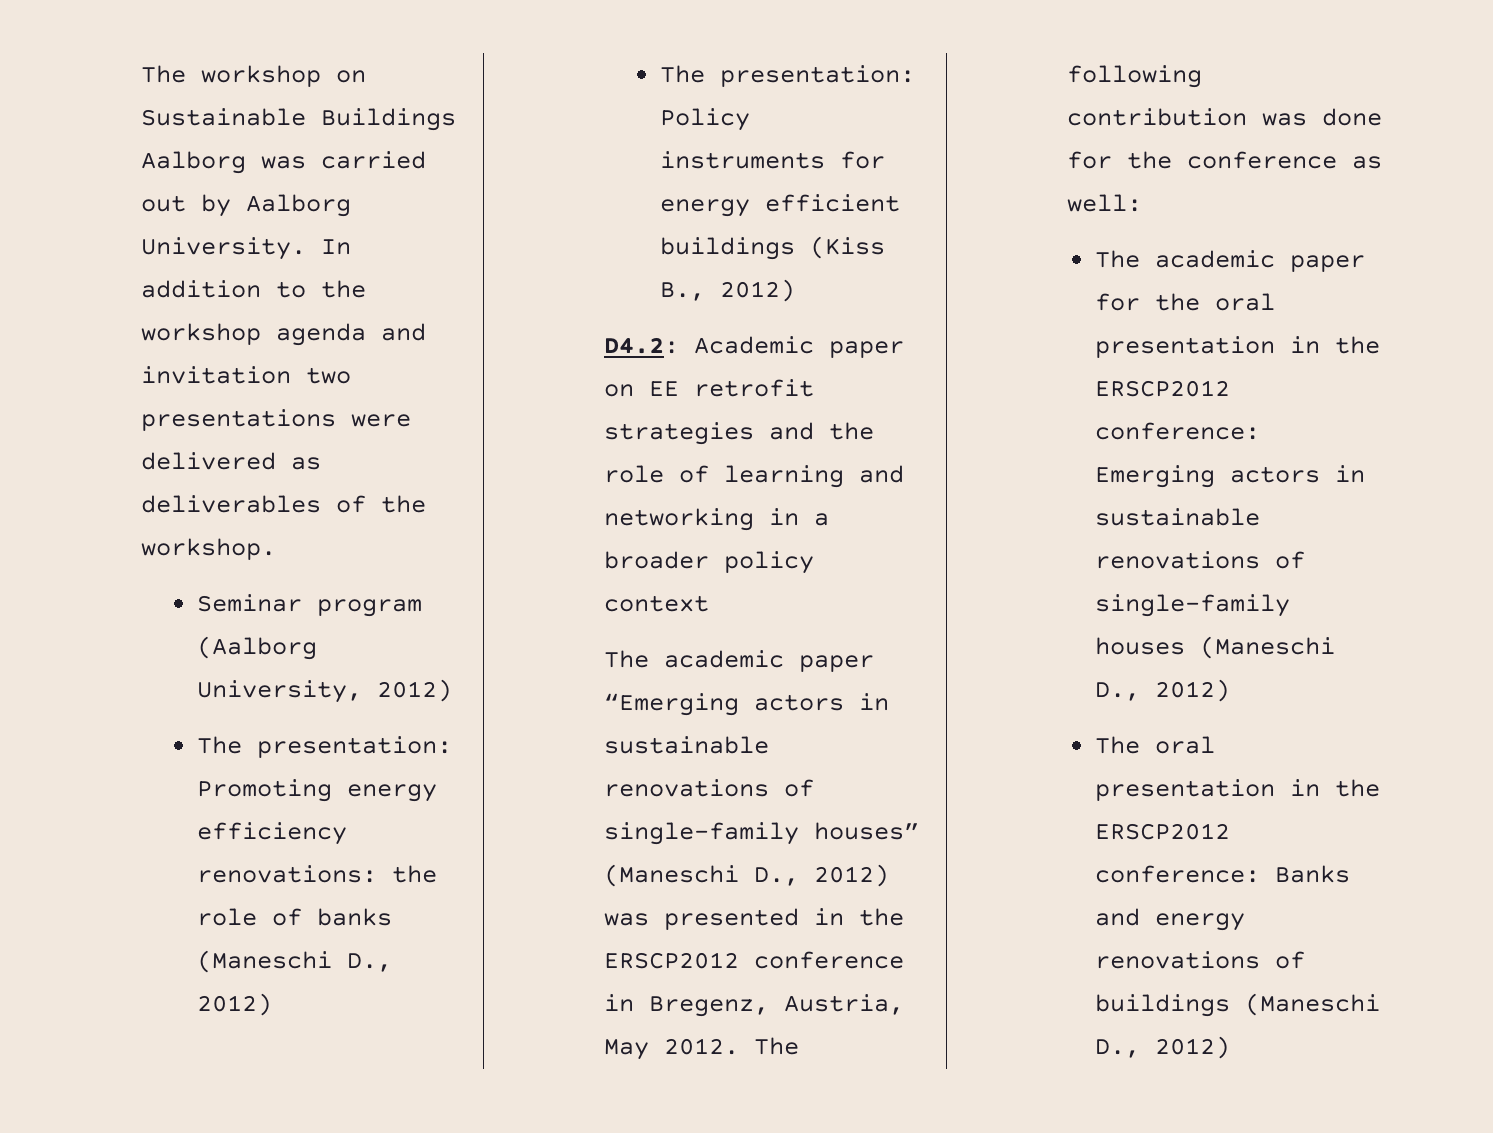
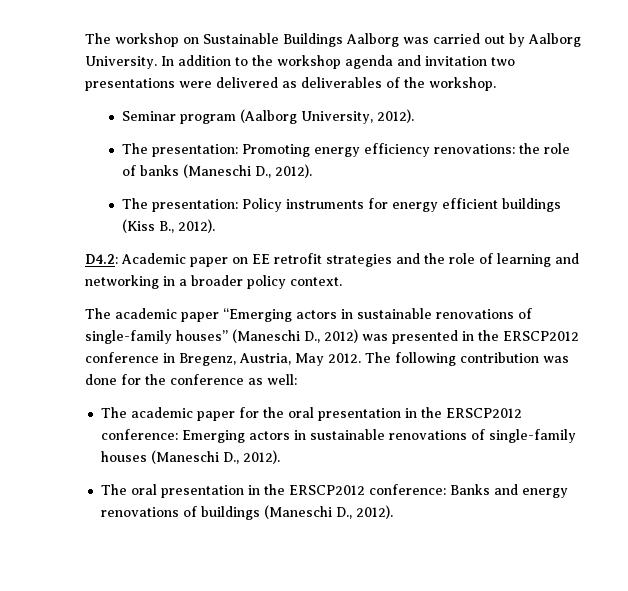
[376,679,452,702] 2012) -> [376,109,414,123] 2012).
[196,993,272,1016] 2012) -> [274,164,312,178] 2012).
[719,279,795,302] 2012) -> [177,219,215,233] 2012).
[603,595,709,612] context -> [290,277,343,286] context.
[1154,679,1230,702] 2012) -> [242,450,280,464] 2012).
[1154,1036,1230,1059] 2012) -> [355,505,393,519] 2012).

